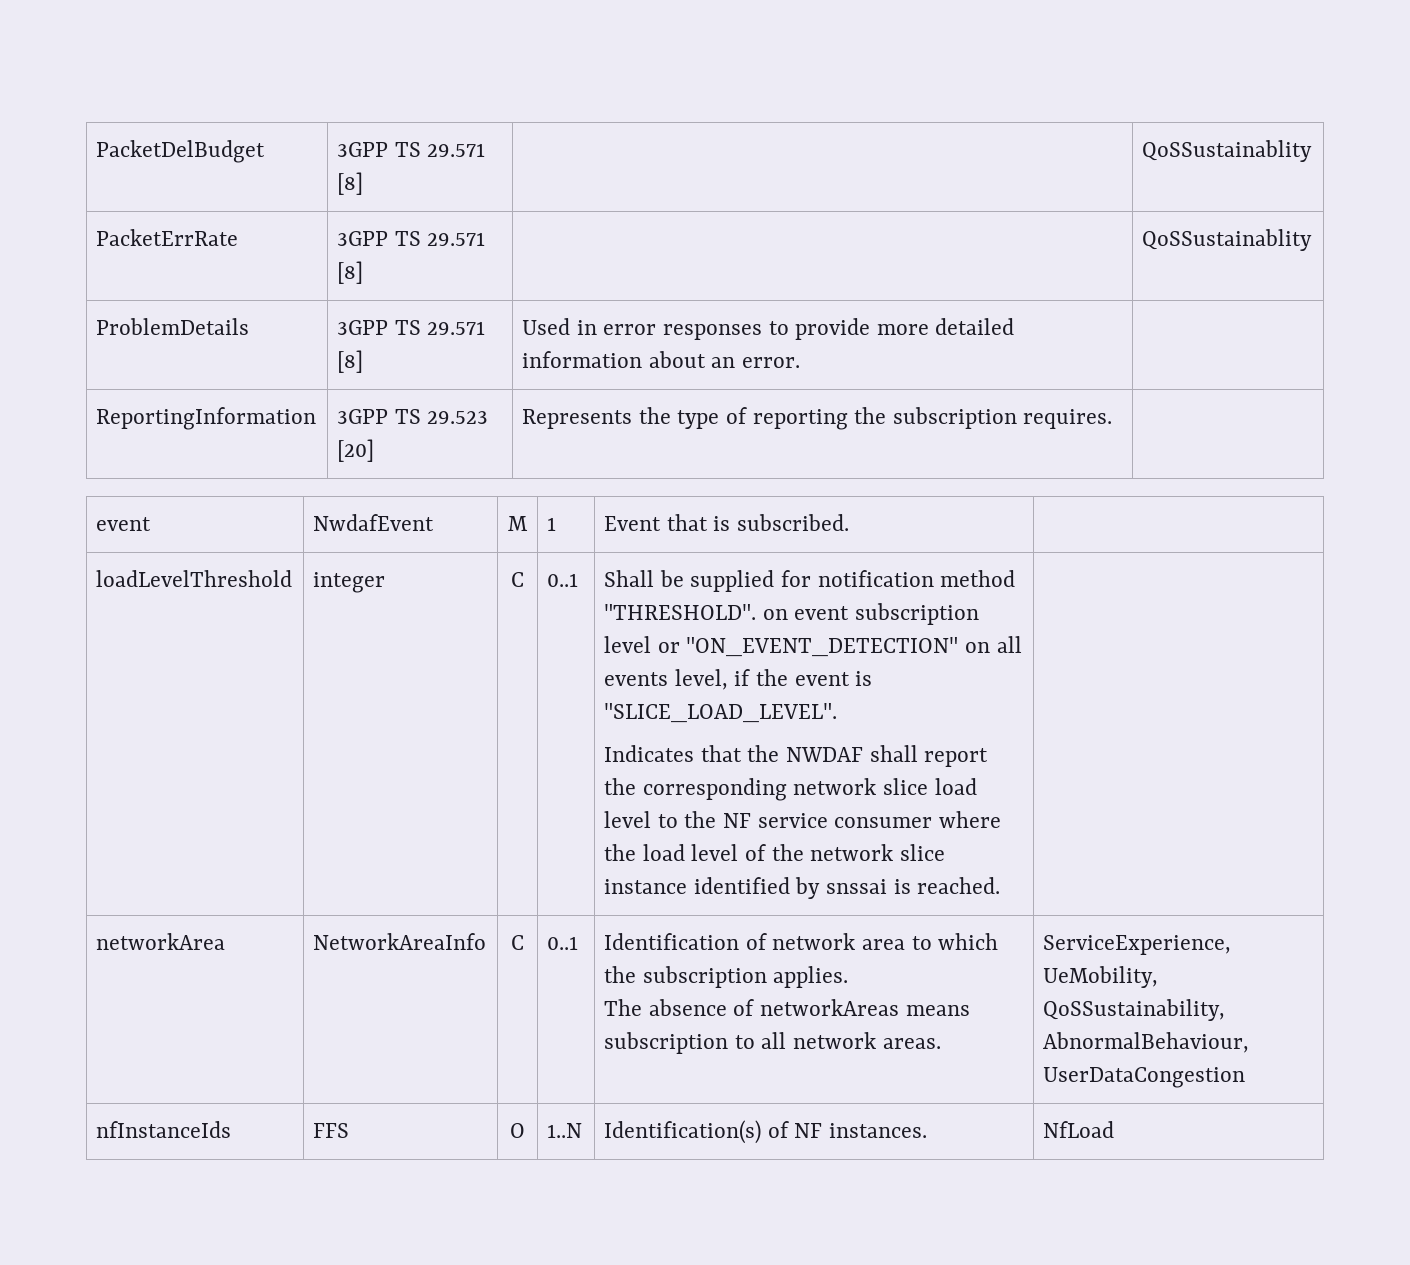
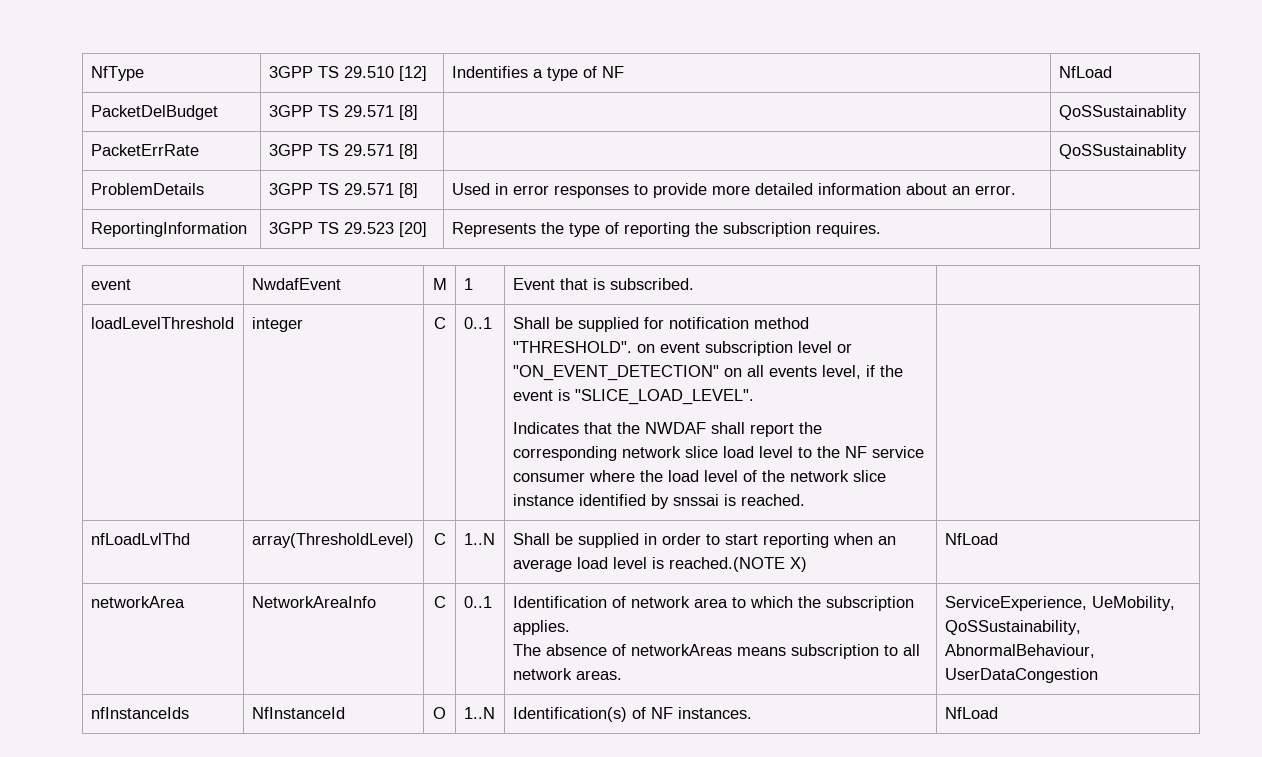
(96, 151) none -> [90,66,144,81] [268,66,427,81] [451,66,624,81] [1058,66,1112,78] NfType | 3GPP TS 29.510 [12] | Indentifies a type of NF | NfLoad //
(1001, 885) none -> [90,533,190,545] [251,533,414,548] [433,533,446,545] [463,533,495,545] [512,533,896,548] [512,557,807,572] [944,533,998,545] // nfLoadLvlThd | array(ThresholdLevel) | C | 1..N | Shall be supplied in order to start reporting when an average load level is reached.(NOTE X) | NfLoad
[313,1123,350,1138] FFS -> [251,707,345,719] NfInstanceId

